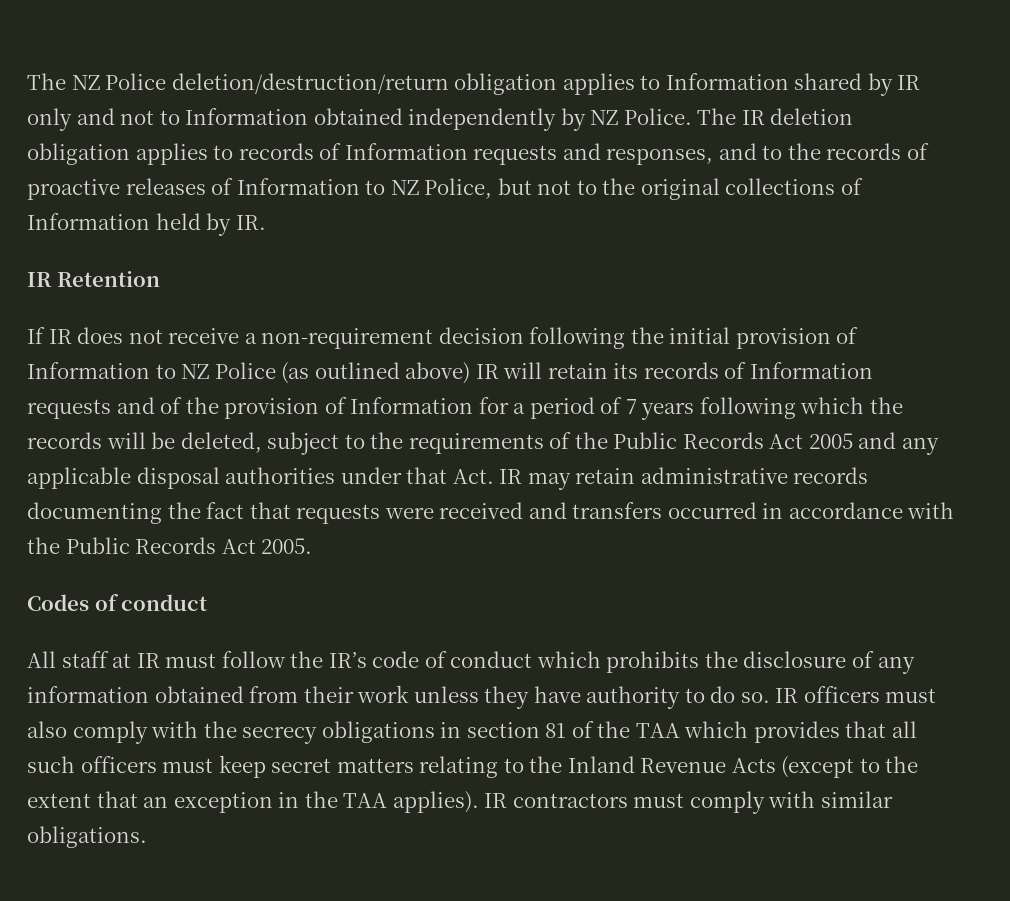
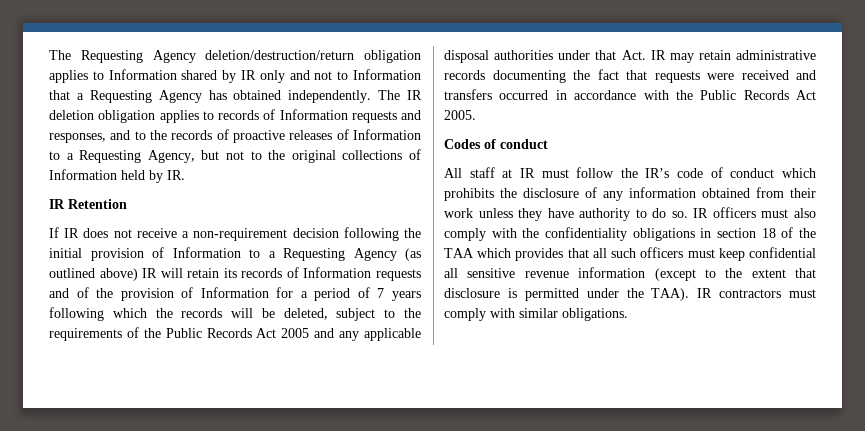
[27,73,167,90] The NZ Police -> [49,50,196,63] The Requesting Agency
[313,108,692,131] obtained independently by NZ Police. -> [49,90,372,103] that a Requesting Agency has obtained independently.
[390,178,493,199] NZ Police, -> [66,150,195,163] a Requesting Agency,
[181,362,276,379] NZ Police -> [268,248,397,261] a Requesting Agency
[242,726,318,744] secrecy -> [545,227,627,241] confidentiality
[545,723,567,738] 81 -> [761,228,776,238] 18
[271,756,776,778] secret matters relating to the Inland Revenue Acts -> [749,247,816,258] [444,267,646,278] confidential all sensitive revenue information
[143,791,479,813] an exception in the TAA applies). -> [444,288,690,301] disclosure is permitted under the TAA).

